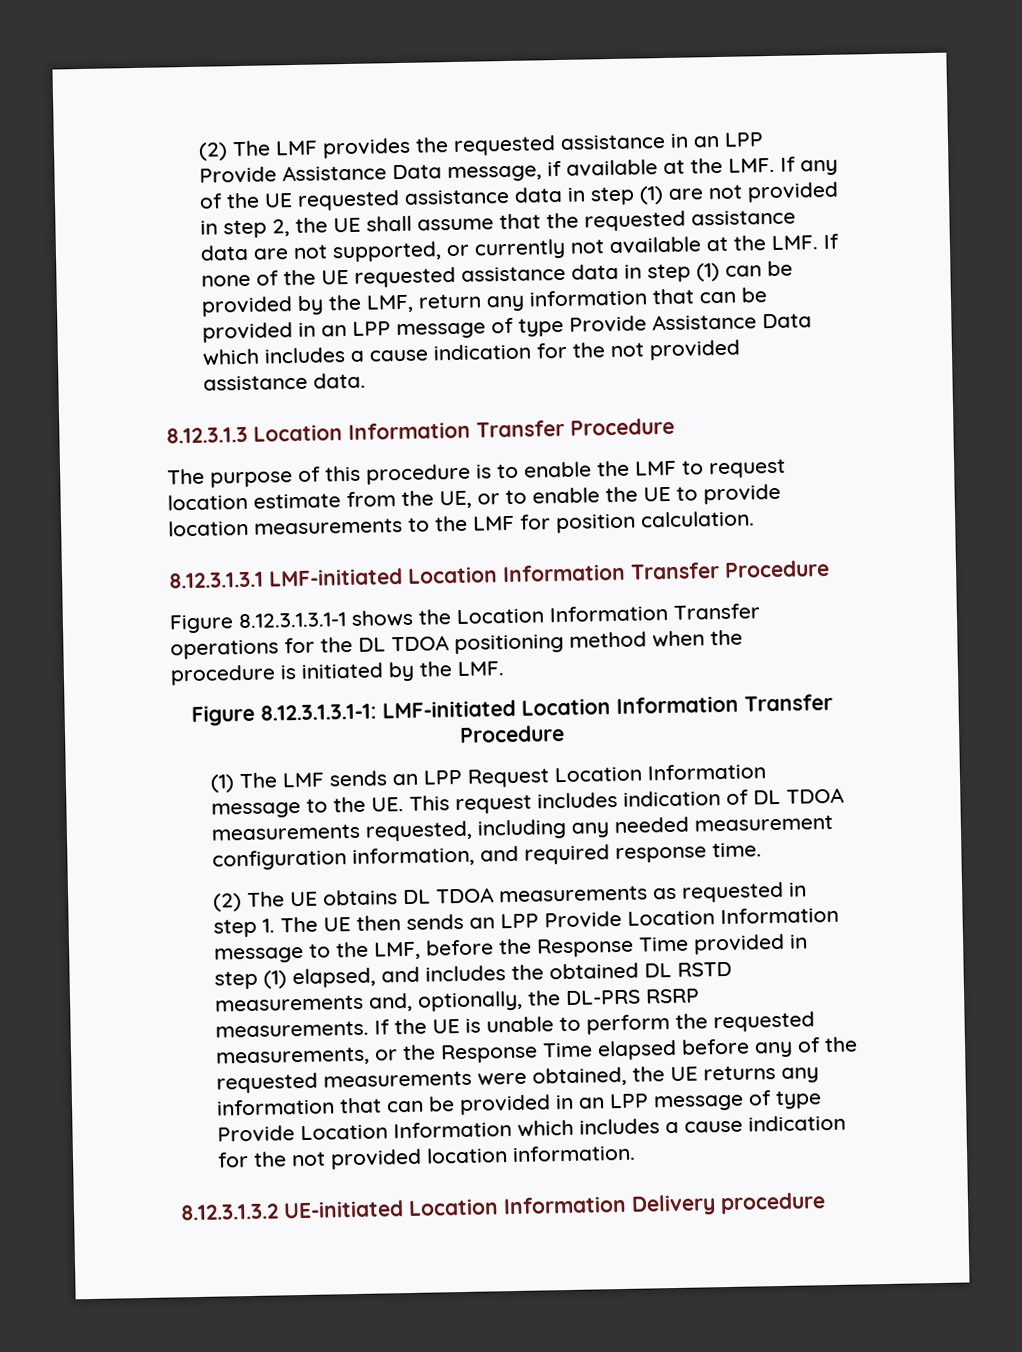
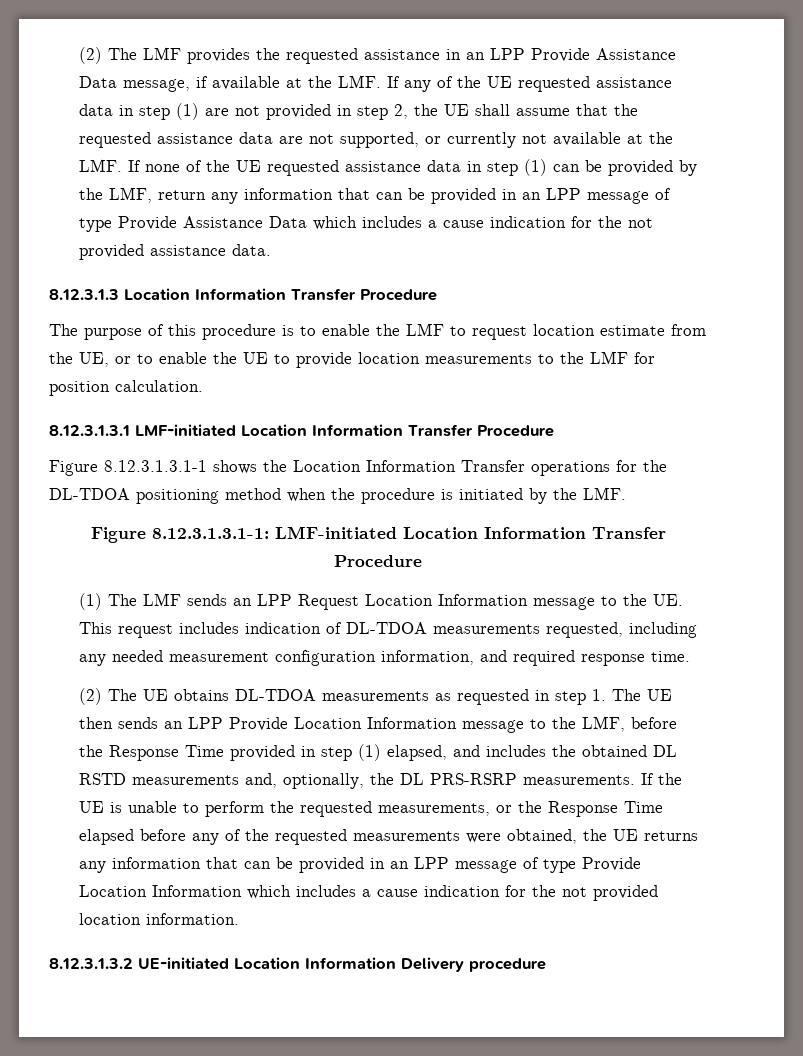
[358,635,450,652] DL TDOA -> [49,488,130,500] DL-TDOA
[753,787,846,805] DL TDOA -> [346,622,428,634] DL-TDOA
[403,887,496,905] DL TDOA -> [235,689,317,701] DL-TDOA
[565,988,701,1006] DL-PRS RSRP -> [400,773,518,785] DL PRS-RSRP

